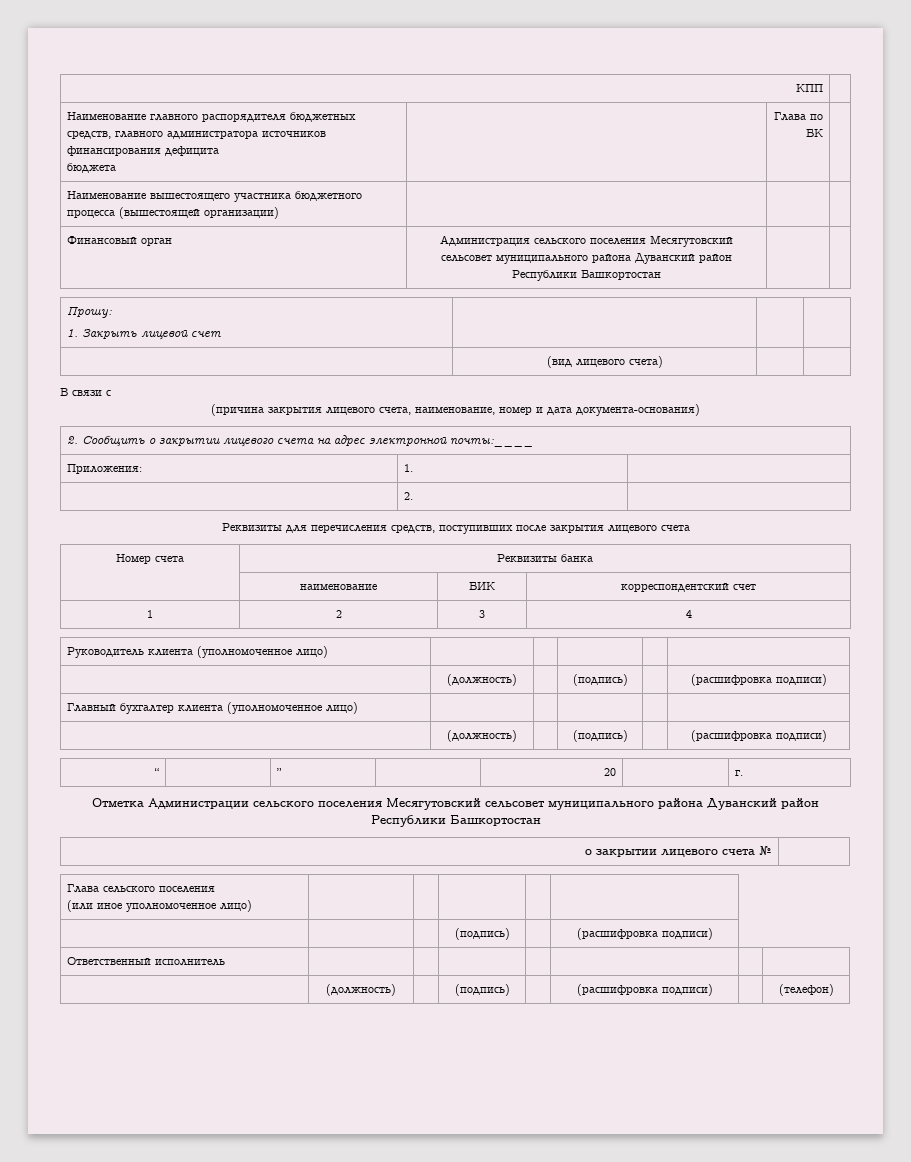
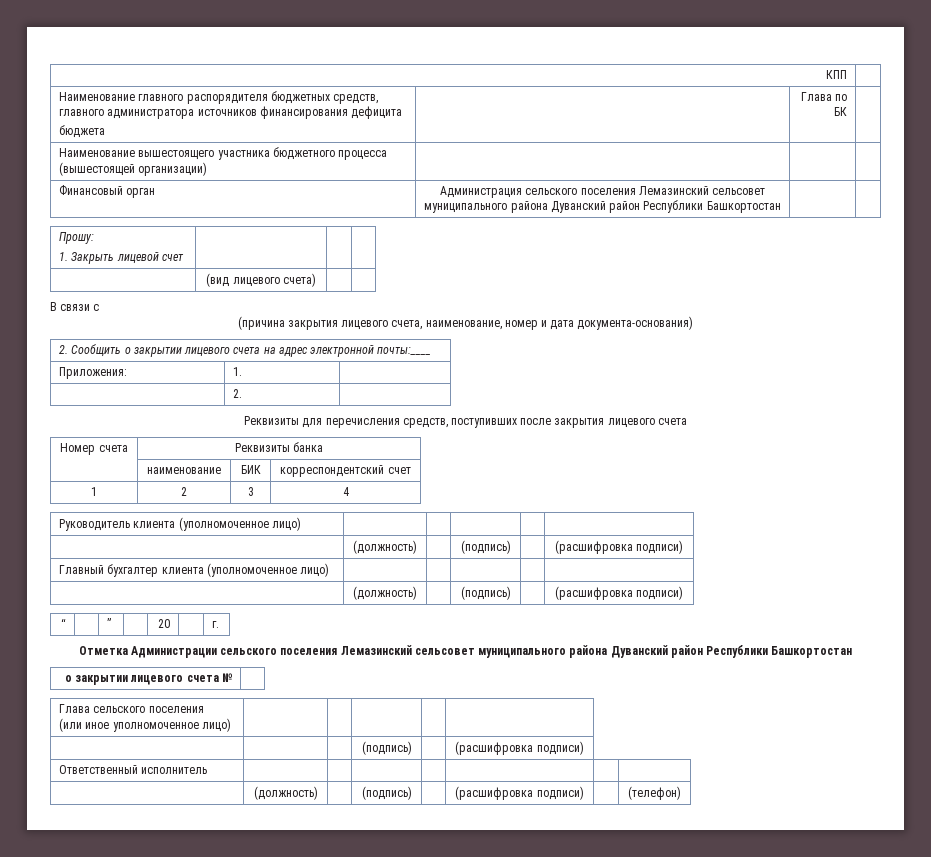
[650,235,733,247] Месягутовский -> [638,186,709,195] Лемазинский
[386,798,481,810] Месягутовский -> [340,645,412,655] Лемазинский

